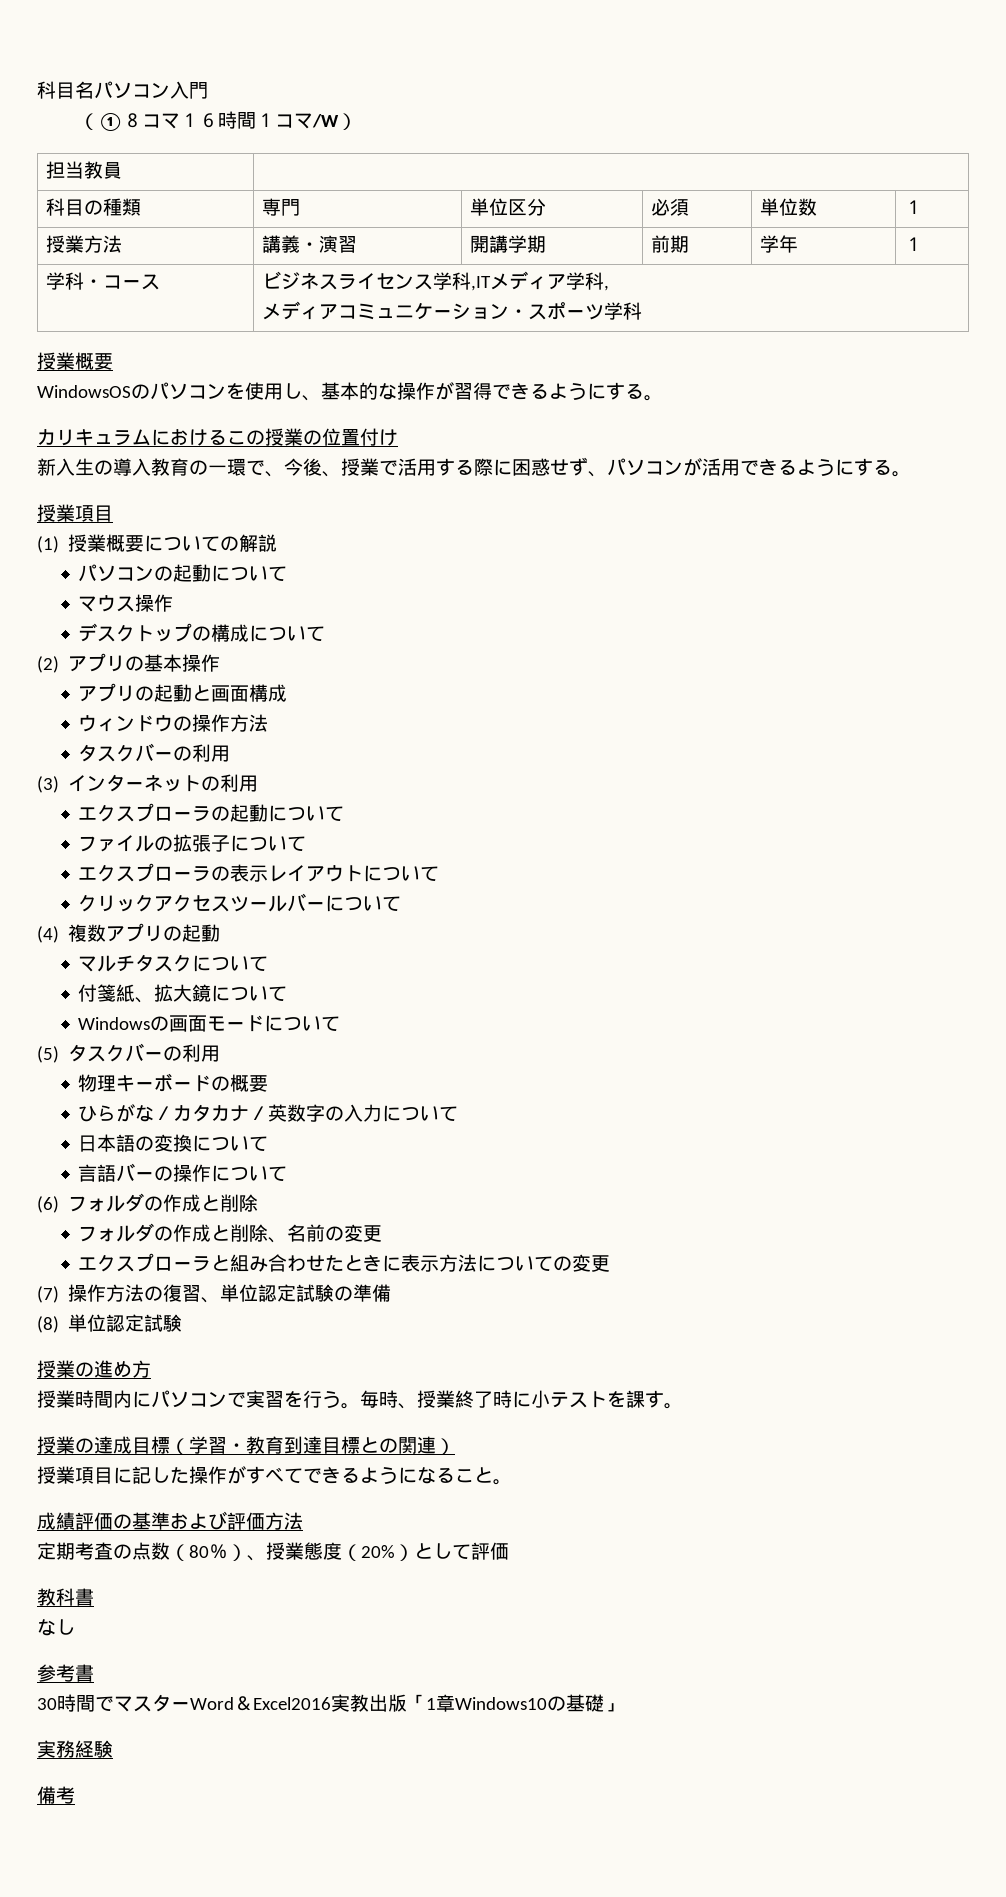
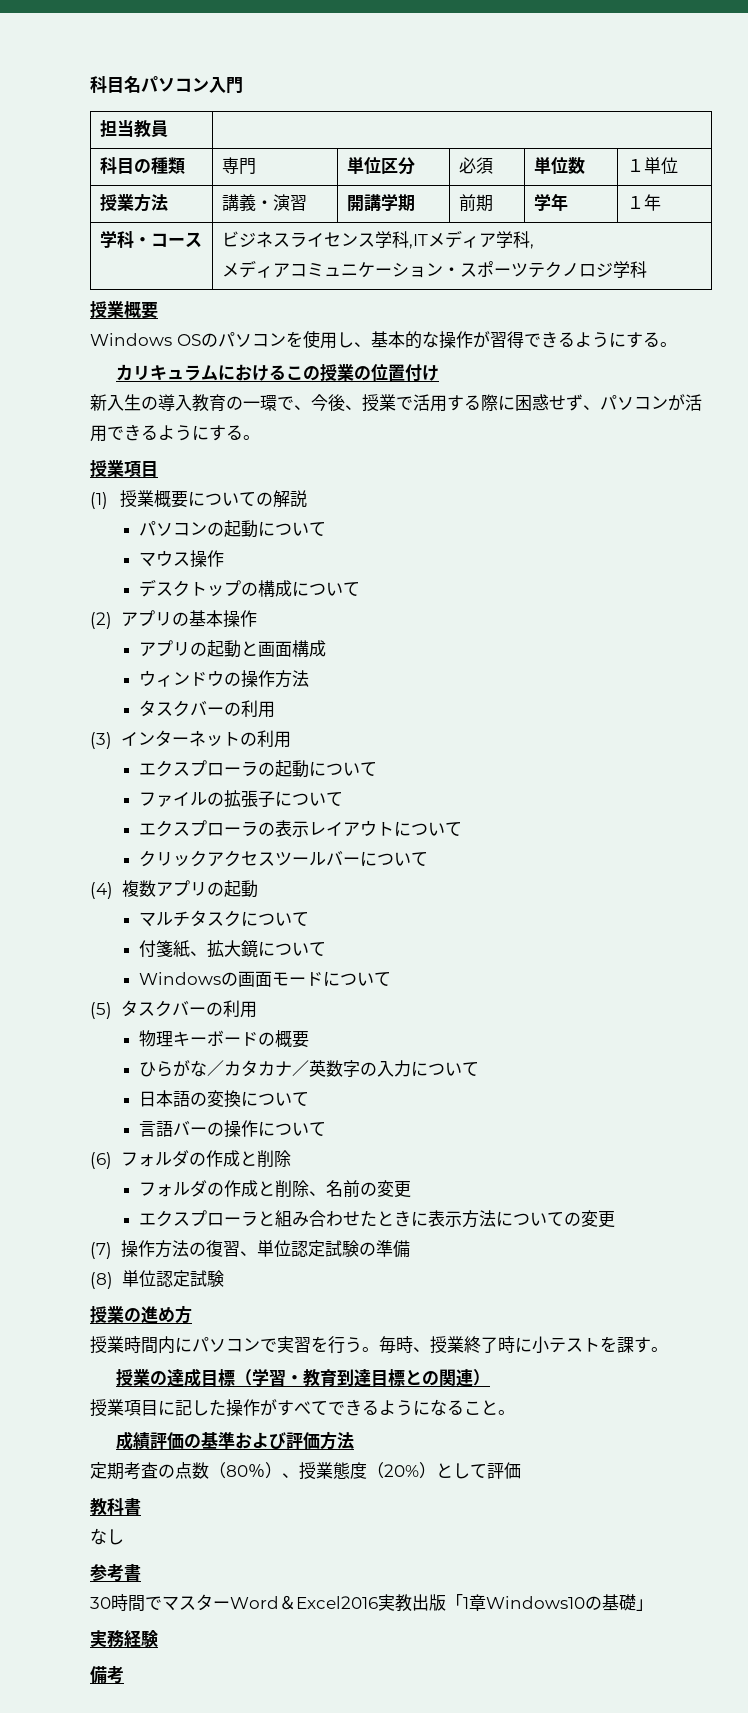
[79,111,358,131] // （①８コマ１６時間１コマ/W） -> (243, 85) none
(924, 207) none -> [644,157,679,174] 単位
(924, 244) none -> [644,194,662,211] 年
(605, 312) none -> [528,261,614,278] テクノロジ
[37,385,131,398] WindowsOS -> [90,333,201,346] Windows OS

